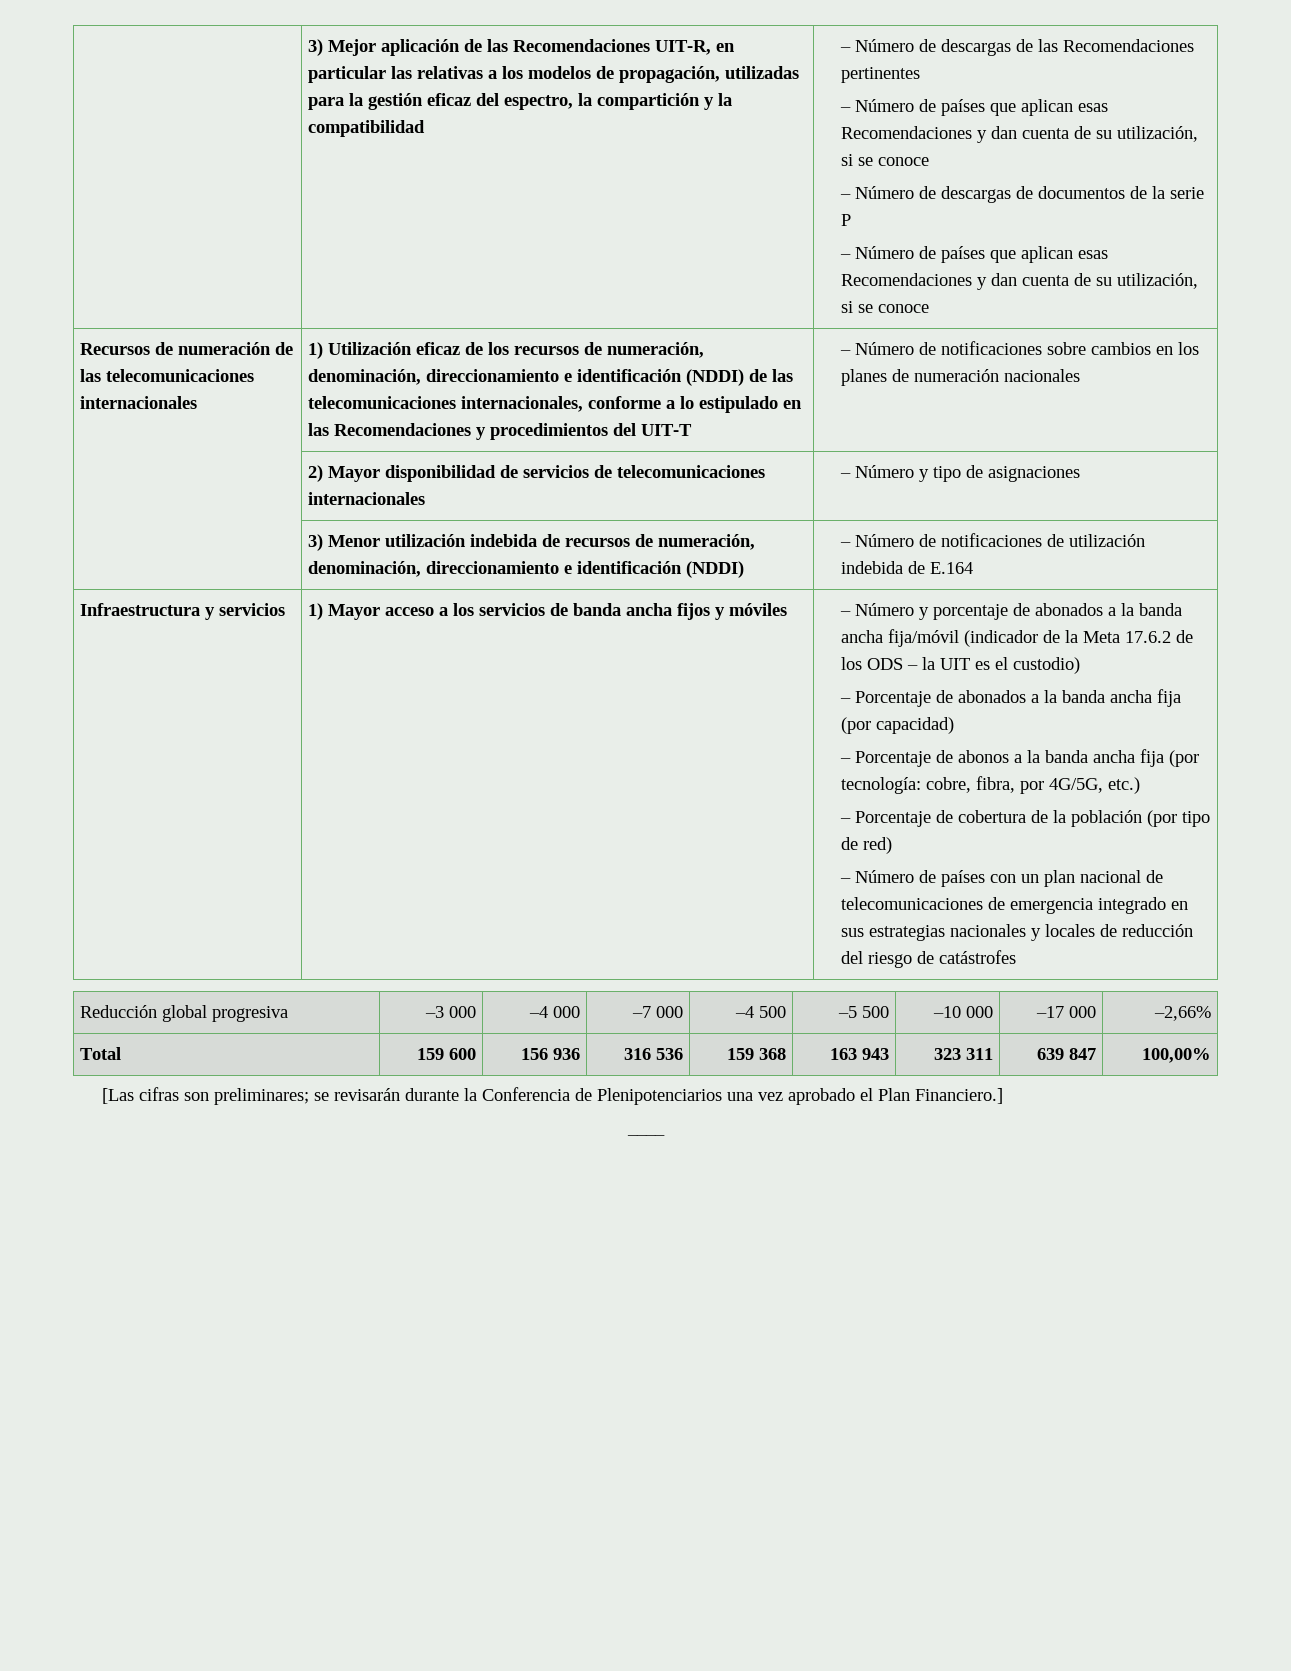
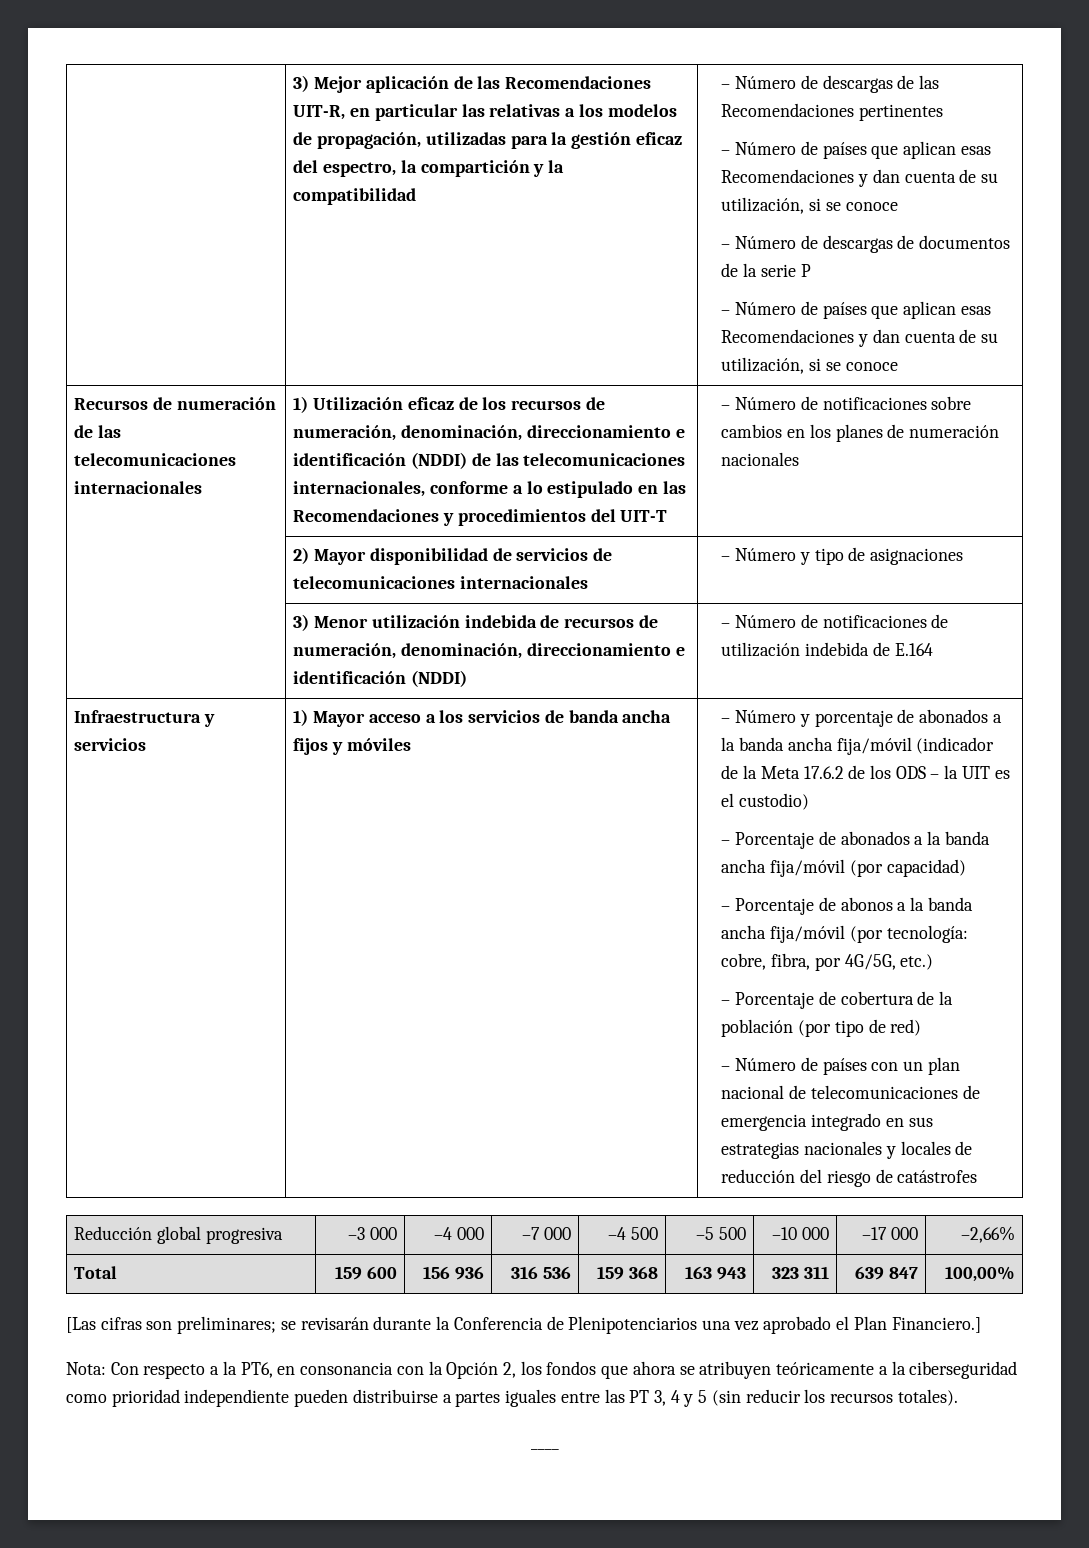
[1156,689,1181,707] fija -> [770,859,846,877] fija/móvil
[1139,749,1164,767] fija -> [770,925,846,943] fija/móvil
(1004, 1096) none -> [66,1361,1018,1379] [66,1389,958,1407] // Nota: Con respecto a la PT6, en consonancia con la Opción 2, los fondos que ahora se atribuyen teóricamente a la ciberseguridad como prioridad independiente pueden distribuirse a partes iguales entre las PT 3, 4 y 5 (sin reducir los recursos totales).

